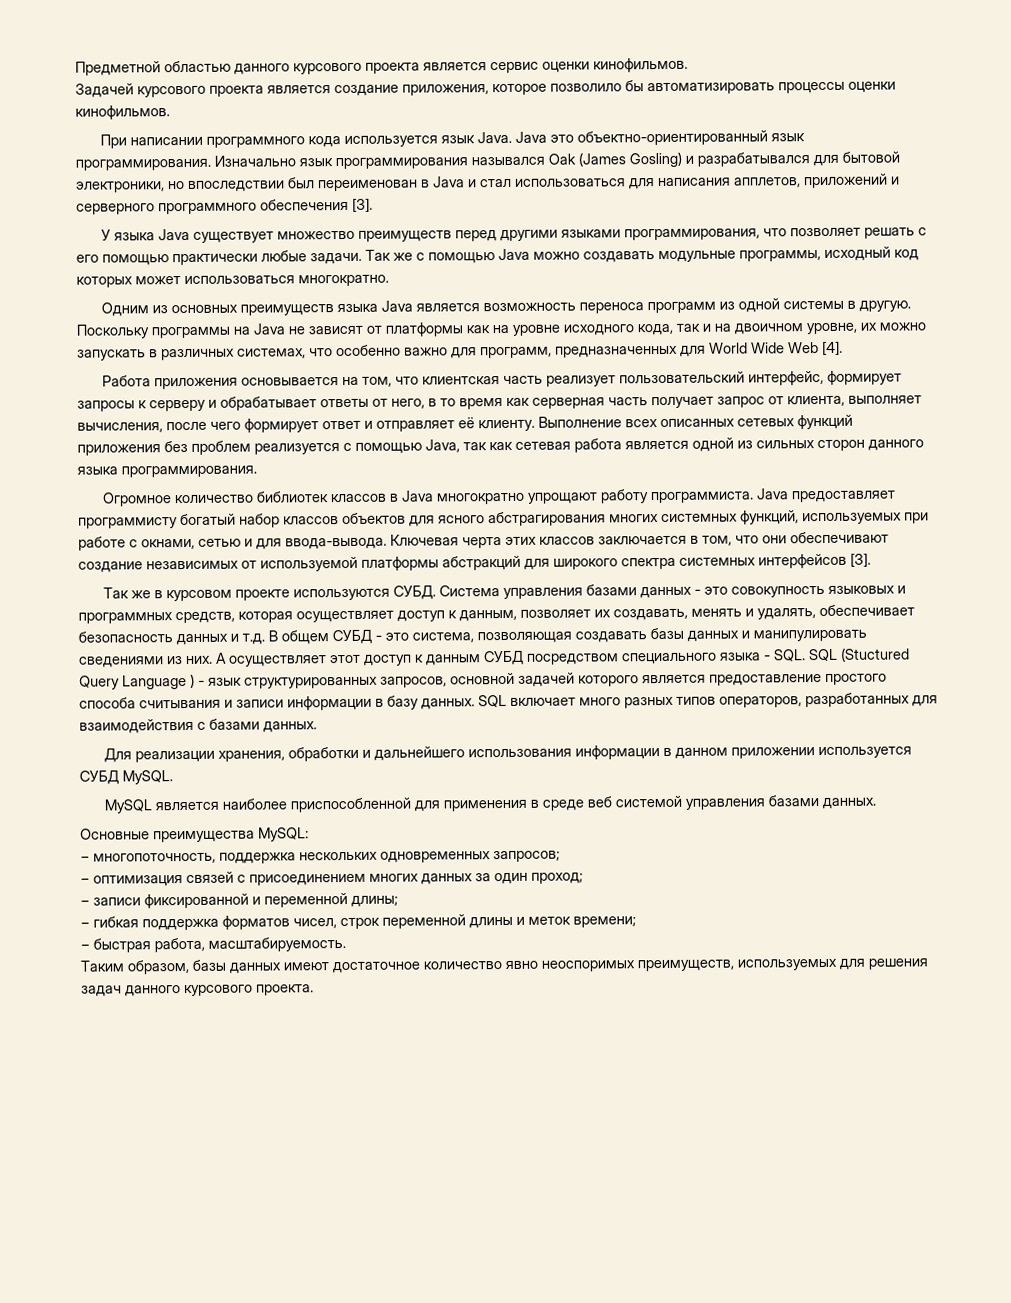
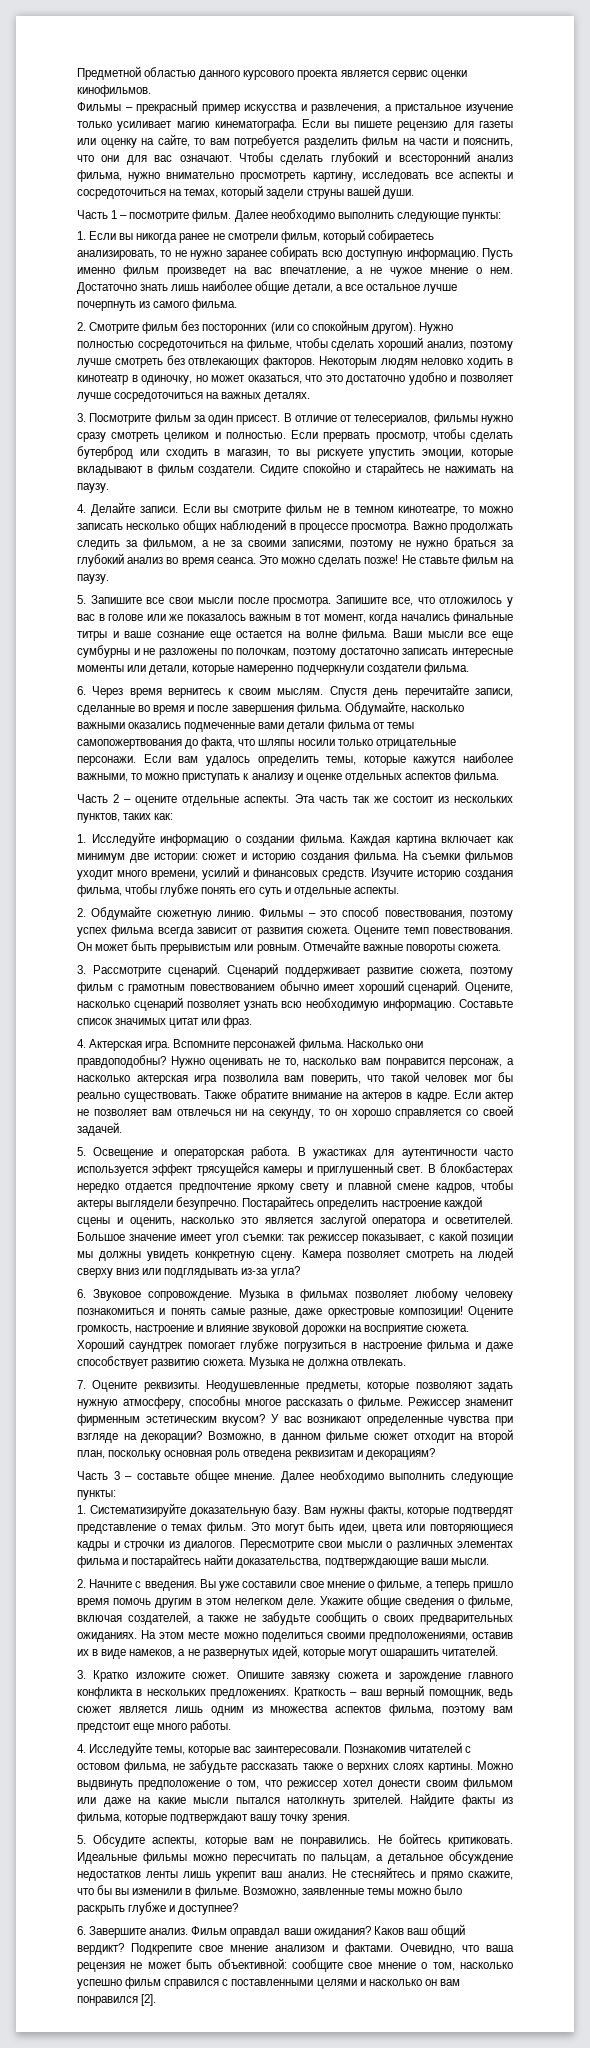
[75,80,896,98] [75,105,170,120] [100,130,806,149] [75,151,900,171] [76,173,900,193] [76,197,373,215] [101,227,928,243] [76,246,919,266] [76,274,389,288] [101,298,912,317] [76,322,926,339] [77,340,843,361] [102,370,903,390] [77,395,922,412] [77,414,853,433] [77,437,924,456] [77,465,257,478] [102,488,897,507] [78,510,929,529] [78,531,889,551] [78,552,871,573] [103,584,907,602] [78,604,915,624] [78,627,867,646] [79,647,910,668] [79,672,887,690] [79,692,938,711] [79,718,317,734] [104,745,913,763] [79,770,173,785] [104,795,877,814] [80,827,309,843] [80,850,560,864] [80,871,583,887] [80,892,398,909] [80,914,636,931] [80,937,346,953] [80,958,929,975] [81,984,314,997] Задачей курсового проекта является создание приложения, которое позволило бы автоматизировать процессы оценки кинофильмов. // При написании программного кода используется язык Java. Java это объектно-ориентированный язык программирования. Изначально язык программирования назывался Oak (James Gosling) и разрабатывался для бытовой электроники, но впоследствии был переименован в Java и стал использоваться для написания апплетов, приложений и серверного программного обеспечения [3]. // У языка Java существует множество преимуществ перед другими языками программирования, что позволяет решать с его помощью практически любые задачи. Так же с помощью Java можно создавать модульные программы, исходный код которых может использоваться многократно. // Одним из основных преимуществ языка Java является возможность переноса программ из одной системы в другую. Поскольку программы на Java не зависят от платформы как на уровне исходного кода, так и на двоичном уровне, их можно запускать в различных системах, что особенно важно для программ, предназначенных для World Wide Web [4]. // Работа приложения основывается на том, что клиентская часть реализует пользовательский интерфейс, формирует запросы к серверу и обрабатывает ответы от него, в то время как серверная часть получает запрос от клиента, выполняет вычисления, после чего формирует ответ и отправляет её клиенту. Выполнение всех описанных сетевых функций приложения без проблем реализуется с помощью Java, так как сетевая работа является одной из сильных сторон данного языка программирования. // Огромное количество библиотек классов в Java многократно упрощают работу программиста. Java предоставляет программисту богатый набор классов объектов для ясного абстрагирования многих системных функций, используемых при работе с окнами, сетью и для ввода-вывода. Ключевая черта этих классов заключается в том, что они обеспечивают создание независимых от используемой платформы абстракций для широкого спектра системных интерфейсов [3]. // Так же в курсовом проекте используются СУБД. Система управления базами данных - это совокупность языковых и программных средств, которая осуществляет доступ к данным, позволяет их создавать, менять и удалять, обеспечивает безопасность данных и т.д. В общем СУБД - это система, позволяющая создавать базы данных и манипулировать сведениями из них. А осуществляет этот доступ к данным СУБД посредством специального языка - SQL. SQL (Stuctured Query Language ) - язык структурированных запросов, основной задачей которого является предоставление простого способа считывания и записи информации в базу данных. SQL включает много разных типов операторов, разработанных для взаимодействия с базами данных. // Для реализации хранения, обработки и дальнейшего использования информации в данном приложении используется СУБД MySQL. // MySQL является наиболее приспособленной для применения в среде веб системой управления базами данных. // Основные преимущества MySQL: // − многопоточность, поддержка нескольких одновременных запросов; // − оптимизация связей с присоединением многих данных за один проход; // − записи фиксированной и переменной длины; // − гибкая поддержка форматов чисел, строк переменной длины и меток времени; // − быстрая работа, масштабируемость. // Таким образом, базы данных имеют достаточное количество явно неоспоримых преимуществ, используемых для решения задач данного курсового проекта. -> [77,100,513,114] [77,119,513,131] [77,134,513,148] [77,151,513,165] [77,170,513,182] [77,185,414,199] [77,209,501,222] [77,229,434,243] [77,247,513,260] [77,265,513,277] [77,281,457,294] [77,299,238,311] [77,320,453,334] [77,337,513,351] [77,355,513,368] [77,372,514,385] [77,392,311,402] [77,413,513,425] [77,429,513,442] [77,446,513,459] [77,462,514,476] [77,483,109,493] [77,502,513,516] [77,519,513,533] [77,537,514,550] [77,553,514,567] [77,574,109,584] [77,595,513,607] [77,612,513,624] [77,629,513,641] [77,645,513,658] [77,663,469,675] [77,684,513,698] [77,701,464,715] [77,720,414,732] [77,737,456,749] [77,753,513,766] [77,771,500,783] [77,794,513,806] [77,813,174,823] [77,832,514,846] [77,851,513,863] [77,866,513,880] [77,884,399,897] [77,906,513,920] [77,925,513,937] [77,940,501,954] [77,963,513,977] [77,980,513,994] [77,997,513,1011] [77,1016,253,1028] [77,1037,423,1051] [77,1055,514,1068] [77,1071,513,1085] [77,1089,513,1102] [77,1105,513,1119] [77,1122,122,1136] [77,1146,513,1159] [77,1162,513,1176] [77,1179,513,1193] [77,1196,482,1210] [77,1213,513,1227] [77,1230,513,1244] [77,1247,513,1261] [77,1266,300,1278] [77,1288,513,1301] [77,1306,513,1318] [77,1321,469,1335] [77,1338,513,1352] [77,1356,406,1369] [77,1380,513,1392] [77,1396,514,1409] [77,1414,513,1426] [77,1429,513,1443] [77,1448,435,1460] [77,1470,513,1483] [77,1490,116,1500] [77,1503,514,1517] [77,1521,513,1534] [77,1539,513,1551] [77,1554,489,1568] [77,1579,513,1591] [77,1595,513,1608] [77,1611,513,1625] [77,1630,513,1642] [77,1645,499,1659] [77,1670,513,1682] [77,1685,513,1699] [77,1704,513,1716] [77,1720,232,1733] [77,1742,471,1756] [77,1760,513,1773] [77,1778,513,1790] [77,1793,513,1807] [77,1812,350,1824] [77,1833,513,1847] [77,1851,513,1864] [77,1867,513,1881] [77,1885,463,1898] [77,1902,239,1915] [77,1924,465,1938] [77,1943,514,1955] [77,1958,513,1972] [77,1977,460,1989] [77,1994,157,2006] Фильмы – прекрасный пример искусства и развлечения, а пристальное изучение только усиливает магию кинематографа. Если вы пишете рецензию для газеты или оценку на сайте, то вам потребуется разделить фильм на части и пояснить, что они для вас означают. Чтобы сделать глубокий и всесторонний анализ фильма, нужно внимательно просмотреть картину, исследовать все аспекты и сосредоточиться на темах, который задели струны вашей души. // Часть 1 – посмотрите фильм. Далее необходимо выполнить следующие пункты: // 1. Если вы никогда ранее не смотрели фильм, который собираетесь анализировать, то не нужно заранее собирать всю доступную информацию. Пусть именно фильм произведет на вас впечатление, а не чужое мнение о нем. Достаточно знать лишь наиболее общие детали, а все остальное лучше почерпнуть из самого фильма. // 2. Смотрите фильм без посторонних (или со спокойным другом). Нужно полностью сосредоточиться на фильме, чтобы сделать хороший анализ, поэтому лучше смотреть без отвлекающих факторов. Некоторым людям неловко ходить в кинотеатр в одиночку, но может оказаться, что это достаточно удобно и позволяет лучше сосредоточиться на важных деталях. // 3. Посмотрите фильм за один присест. В отличие от телесериалов, фильмы нужно сразу смотреть целиком и полностью. Если прервать просмотр, чтобы сделать бутерброд или сходить в магазин, то вы рискуете упустить эмоции, которые вкладывают в фильм создатели. Сидите спокойно и старайтесь не нажимать на паузу. // 4. Делайте записи. Если вы смотрите фильм не в темном кинотеатре, то можно записать несколько общих наблюдений в процессе просмотра. Важно продолжать следить за фильмом, а не за своими записями, поэтому не нужно браться за глубокий анализ во время сеанса. Это можно сделать позже! Не ставьте фильм на паузу. // 5. Запишите все свои мысли после просмотра. Запишите все, что отложилось у вас в голове или же показалось важным в тот момент, когда начались финальные титры и ваше сознание еще остается на волне фильма. Ваши мысли все еще сумбурны и не разложены по полочкам, поэтому достаточно записать интересные моменты или детали, которые намеренно подчеркнули создатели фильма. // 6. Через время вернитесь к своим мыслям. Спустя день перечитайте записи, сделанные во время и после завершения фильма. Обдумайте, насколько важными оказались подмеченные вами детали фильма от темы самопожертвования до факта, что шляпы носили только отрицательные персонажи. Если вам удалось определить темы, которые кажутся наиболее важными, то можно приступать к анализу и оценке отдельных аспектов фильма. // Часть 2 – оцените отдельные аспекты. Эта часть так же состоит из нескольких пунктов, таких как: // 1. Исследуйте информацию о создании фильма. Каждая картина включает как минимум две истории: сюжет и историю создания фильма. На съемки фильмов уходит много времени, усилий и финансовых средств. Изучите историю создания фильма, чтобы глубже понять его суть и отдельные аспекты. // 2. Обдумайте сюжетную линию. Фильмы – это способ повествования, поэтому успех фильма всегда зависит от развития сюжета. Оцените темп повествования. Он может быть прерывистым или ровным. Отмечайте важные повороты сюжета. // 3. Рассмотрите сценарий. Сценарий поддерживает развитие сюжета, поэтому фильм с грамотным повествованием обычно имеет хороший сценарий. Оцените, насколько сценарий позволяет узнать всю необходимую информацию. Составьте список значимых цитат или фраз. // 4. Актерская игра. Вспомните персонажей фильма. Насколько они правдоподобны? Нужно оценивать не то, насколько вам понравится персонаж, а насколько актерская игра позволила вам поверить, что такой человек мог бы реально существовать. Также обратите внимание на актеров в кадре. Если актер не позволяет вам отвлечься ни на секунду, то он хорошо справляется со своей задачей. // 5. Освещение и операторская работа. В ужастиках для аутентичности часто используется эффект трясущейся камеры и приглушенный свет. В блокбастерах нередко отдается предпочтение яркому свету и плавной смене кадров, чтобы актеры выглядели безупречно. Постарайтесь определить настроение каждой сцены и оценить, насколько это является заслугой оператора и осветителей. Большое значение имеет угол съемки: так режиссер показывает, с какой позиции мы должны увидеть конкретную сцену. Камера позволяет смотреть на людей сверху вниз или подглядывать из-за угла? // 6. Звуковое сопровождение. Музыка в фильмах позволяет любому человеку познакомиться и понять самые разные, даже оркестровые композиции! Оцените громкость, настроение и влияние звуковой дорожки на восприятие сюжета. Хороший саундтрек помогает глубже погрузиться в настроение фильма и даже способствует развитию сюжета. Музыка не должна отвлекать. // 7. Оцените реквизиты. Неодушевленные предметы, которые позволяют задать нужную атмосферу, способны многое рассказать о фильме. Режиссер знаменит фирменным эстетическим вкусом? У вас возникают определенные чувства при взгляде на декорации? Возможно, в данном фильме сюжет отходит на второй план, поскольку основная роль отведена реквизитам и декорациям? // Часть 3 – составьте общее мнение. Далее необходимо выполнить следующие пункты: // 1. Систематизируйте доказательную базу. Вам нужны факты, которые подтвердят представление о темах фильм. Это могут быть идеи, цвета или повторяющиеся кадры и строчки из диалогов. Пересмотрите свои мысли о различных элементах фильма и постарайтесь найти доказательства, подтверждающие ваши мысли. // 2. Начните с введения. Вы уже составили свое мнение о фильме, а теперь пришло время помочь другим в этом нелегком деле. Укажите общие сведения о фильме, включая создателей, а также не забудьте сообщить о своих предварительных ожиданиях. На этом месте можно поделиться своими предположениями, оставив их в виде намеков, а не развернутых идей, которые могут ошарашить читателей. // 3. Кратко изложите сюжет. Опишите завязку сюжета и зарождение главного конфликта в нескольких предложениях. Краткость – ваш верный помощник, ведь сюжет является лишь одним из множества аспектов фильма, поэтому вам предстоит еще много работы. // 4. Исследуйте темы, которые вас заинтересовали. Познакомив читателей с остовом фильма, не забудьте рассказать также о верхних слоях картины. Можно выдвинуть предположение о том, что режиссер хотел донести своим фильмом или даже на какие мысли пытался натолкнуть зрителей. Найдите факты из фильма, которые подтверждают вашу точку зрения. // 5. Обсудите аспекты, которые вам не понравились. Не бойтесь критиковать. Идеальные фильмы можно пересчитать по пальцам, а детальное обсуждение недостатков ленты лишь укрепит ваш анализ. Не стесняйтесь и прямо скажите, что бы вы изменили в фильме. Возможно, заявленные темы можно было раскрыть глубже и доступнее? // 6. Завершите анализ. Фильм оправдал ваши ожидания? Каков ваш общий вердикт? Подкрепите свое мнение анализом и фактами. Очевидно, что ваша рецензия не может быть объективной: сообщите свое мнение о том, насколько успешно фильм справился с поставленными целями и насколько он вам понравился [2].

